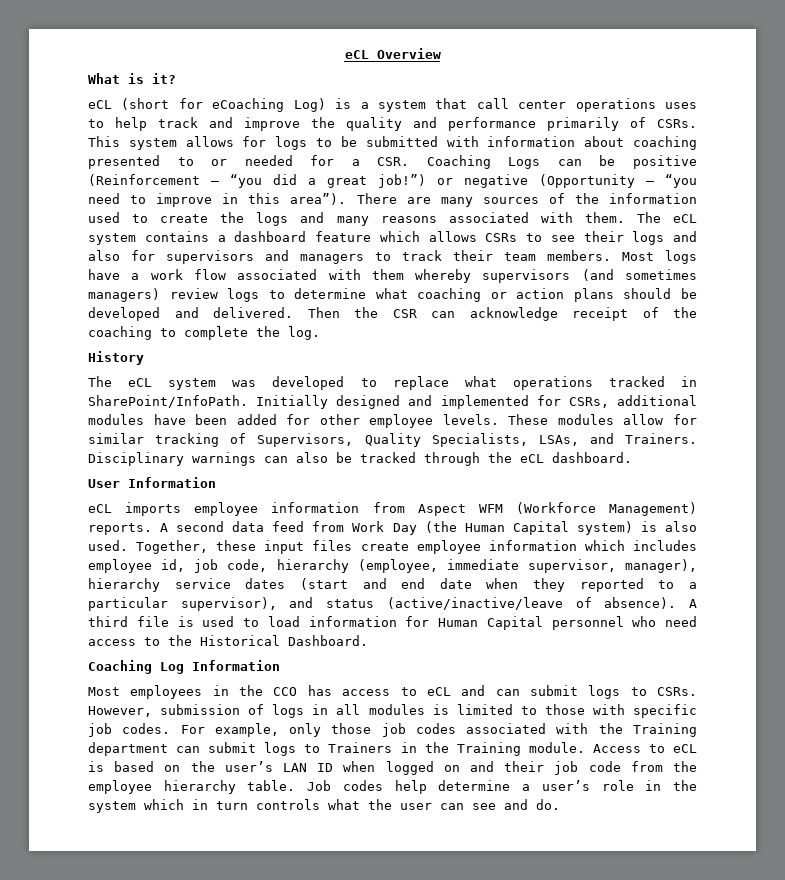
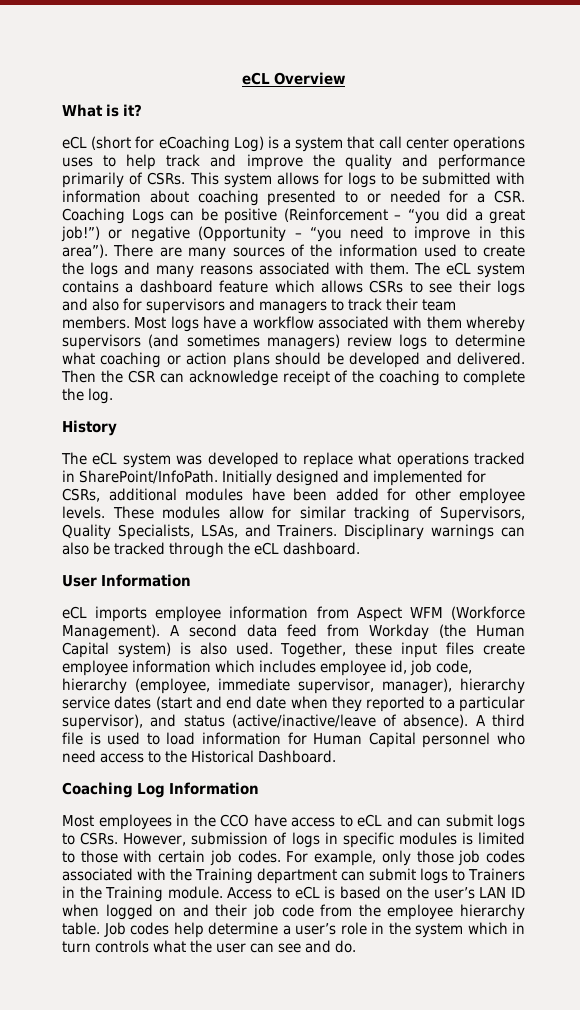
[150,269,226,280] work flow -> [252,316,314,329] workflow
[609,502,697,516] [88,523,152,535] Management) reports. -> [62,624,160,640] Management).
[352,521,417,535] Work Day -> [369,624,429,640] Workday
[307,685,332,696] has -> [253,814,287,827] have
[336,704,361,715] all -> [342,832,394,848] specific
[632,704,697,718] specific -> [158,850,206,863] certain

